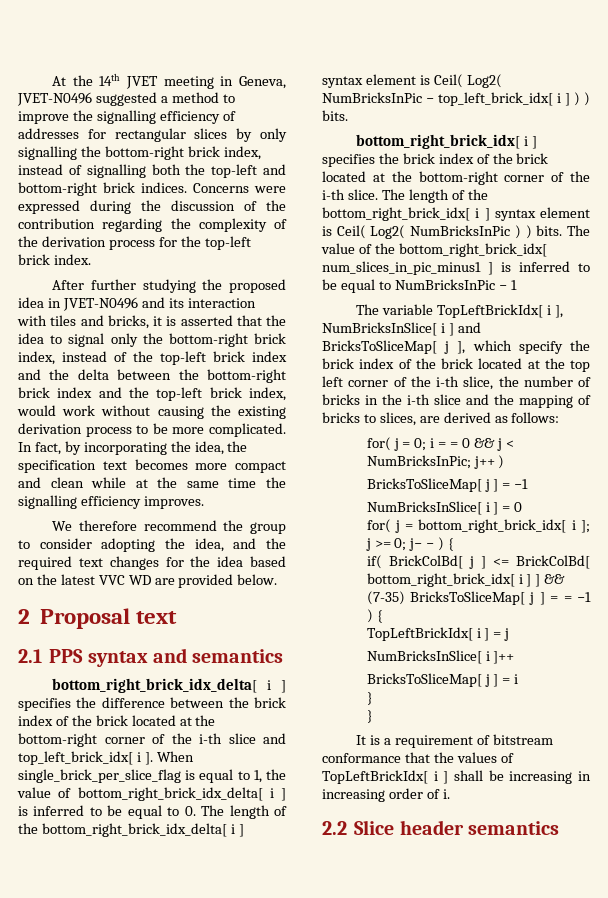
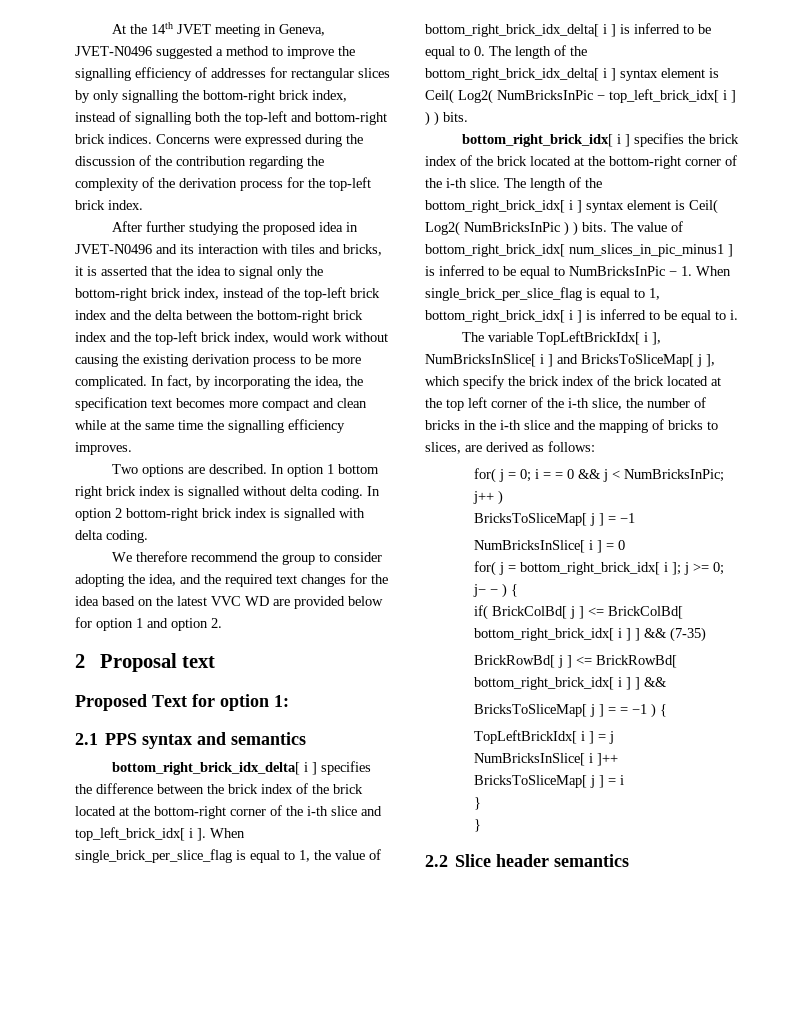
(204, 502) none -> [112,464,380,477] [75,486,380,499] [75,508,365,521] [75,530,148,543] // Two options are described. In option 1 bottom right brick index is signalled without delta coding. In option 2 bottom-right brick index is signalled with delta coding.
[237,574,278,585] [18,608,178,629] below. // 2 Proposal text -> [348,596,383,606] [75,617,222,631] [75,653,216,672] [75,694,289,711] below for option 1 and option 2. // 2 Proposal text // Proposed Text for option 1:
[374,243,395,254] the -> (683, 226) none
[510,280,517,290] 1 -> [681,266,731,276] [425,287,660,301] [425,309,738,323] 1. When single_brick_per_slice_flag is equal to 1, bottom_right_brick_idx[ i ] is inferred to be equal to i.
(405, 598) none -> [474,655,678,668] [474,677,668,690] // BrickRowBd[ j ] <= BrickRowBd[ bottom_right_brick_idx[ i ] ] && //
[356,734,553,748] [322,752,514,763] [322,770,591,784] [322,788,450,802] // It is a requirement of bitstream conformance that the values of TopLeftBrickIdx[ i ] shall be increasing in increasing order of i. -> (482, 825) none

